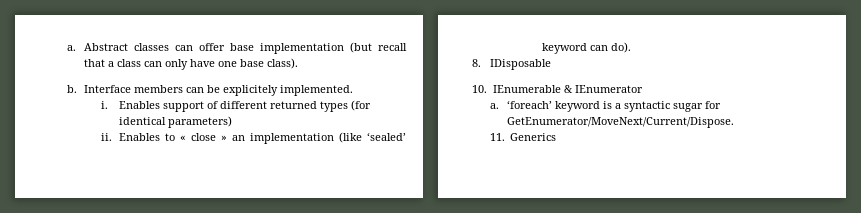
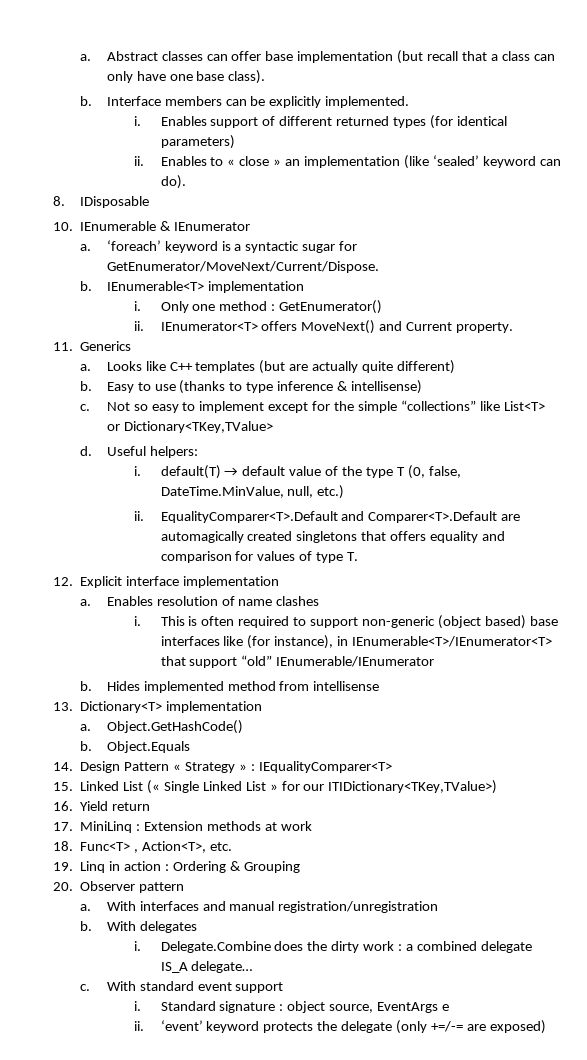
[223,85,279,96] explicitely -> [269,96,322,108] explicitly
[489,133,557,141] 11. Generics -> [79,281,304,293] [133,300,383,314] [133,320,514,334] [52,341,132,351] [79,360,456,374] [79,380,423,394] [79,400,545,413] [106,421,273,433] [79,446,198,458] [133,465,461,479] [160,485,345,499] [133,511,521,523] [160,531,506,543] [160,551,359,563] [52,576,279,588] [79,596,320,606] [133,615,558,629] [160,635,553,649] [160,655,435,668] [79,681,380,693] [52,701,263,713] [79,720,243,734] [79,741,190,753] [52,761,392,773] [52,780,498,794] [52,801,151,811] [52,821,312,833] [52,841,232,853] [52,861,300,873] [52,881,185,893] [79,901,439,913] [79,921,197,933] [133,941,532,953] [160,961,253,973] [79,981,284,993] [133,1001,450,1013] [133,1020,546,1034] b. IEnumerable<T> implementation // i. Only one method : GetEnumerator() // ii. IEnumerator<T> offers MoveNext() and Current property. // 11. Generics // a. Looks like C++ templates (but are actually quite different) // b. Easy to use (thanks to type inference & intellisense) // c. Not so easy to implement except for the simple “collections” like List<T> or Dictionary<TKey,TValue> // d. Useful helpers: // i. default(T) → default value of the type T (0, false, DateTime.MinValue, null, etc.) // ii. EqualityComparer<T>.Default and Comparer<T>.Default are automagically created singletons that offers equality and comparison for values of type T. // 12. Explicit interface implementation // a. Enables resolution of name clashes // i. This is often required to support non-generic (object based) base interfaces like (for instance), in IEnumerable<T>/IEnumerator<T> that support “old” IEnumerable/IEnumerator // b. Hides implemented method from intellisense // 13. Dictionary<T> implementation // a. Object.GetHashCode() // b. Object.Equals // 14. Design Pattern « Strategy » : IEqualityComparer<T> // 15. Linked List (« Single Linked List » for our ITIDictionary<TKey,TValue>) // 16. Yield return // 17. MiniLinq : Extension methods at work // 18. Func<T> , Action<T>, etc. // 19. Linq in action : Ordering & Grouping // 20. Observer pattern // a. With interfaces and manual registration/unregistration // b. With delegates // i. Delegate.Combine does the dirty work : a combined delegate IS_A delegate… // c. With standard event support // i. Standard signature : object source, EventArgs e // ii. ‘event’ keyword protects the delegate (only +=/-= are exposed)

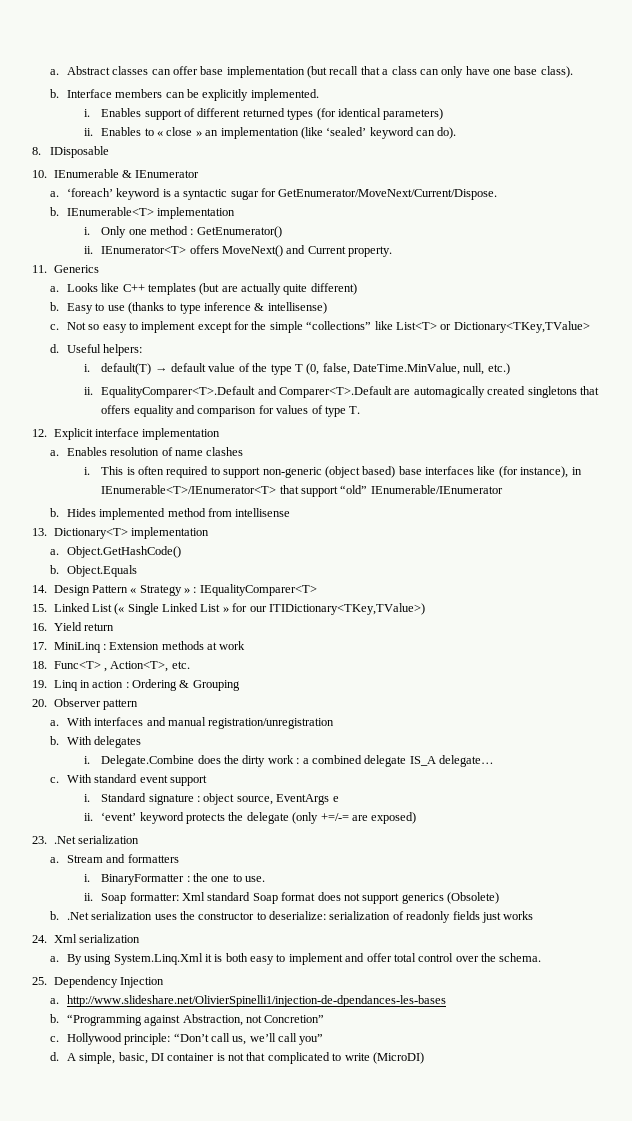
(546, 1027) none -> [32,835,139,844] [49,854,179,863] [84,873,266,885] [84,892,500,904] [49,911,534,923] [32,934,140,943] [49,953,542,965] [32,976,164,988] [49,995,446,1007] [49,1014,325,1026] [49,1033,324,1045] [49,1052,424,1064] // 23. .Net serialization // a. Stream and formatters // i. BinaryFormatter : the one to use. // ii. Soap formatter: Xml standard Soap format does not support generics (Obsolete) // b. .Net serialization uses the constructor to deserialize: serialization of readonly fields just works // 24. Xml serialization // a. By using System.Linq.Xml it is both easy to implement and offer total control over the schema. // 25. Dependency Injection // a. http://www.slideshare.net/OlivierSpinelli1/injection-de-dpendances-les-bases // b. “Programming against Abstraction, not Concretion” // c. Hollywood principle: “Don’t call us, we’ll call you” // d. A simple, basic, DI container is not that complicated to write (MicroDI)

